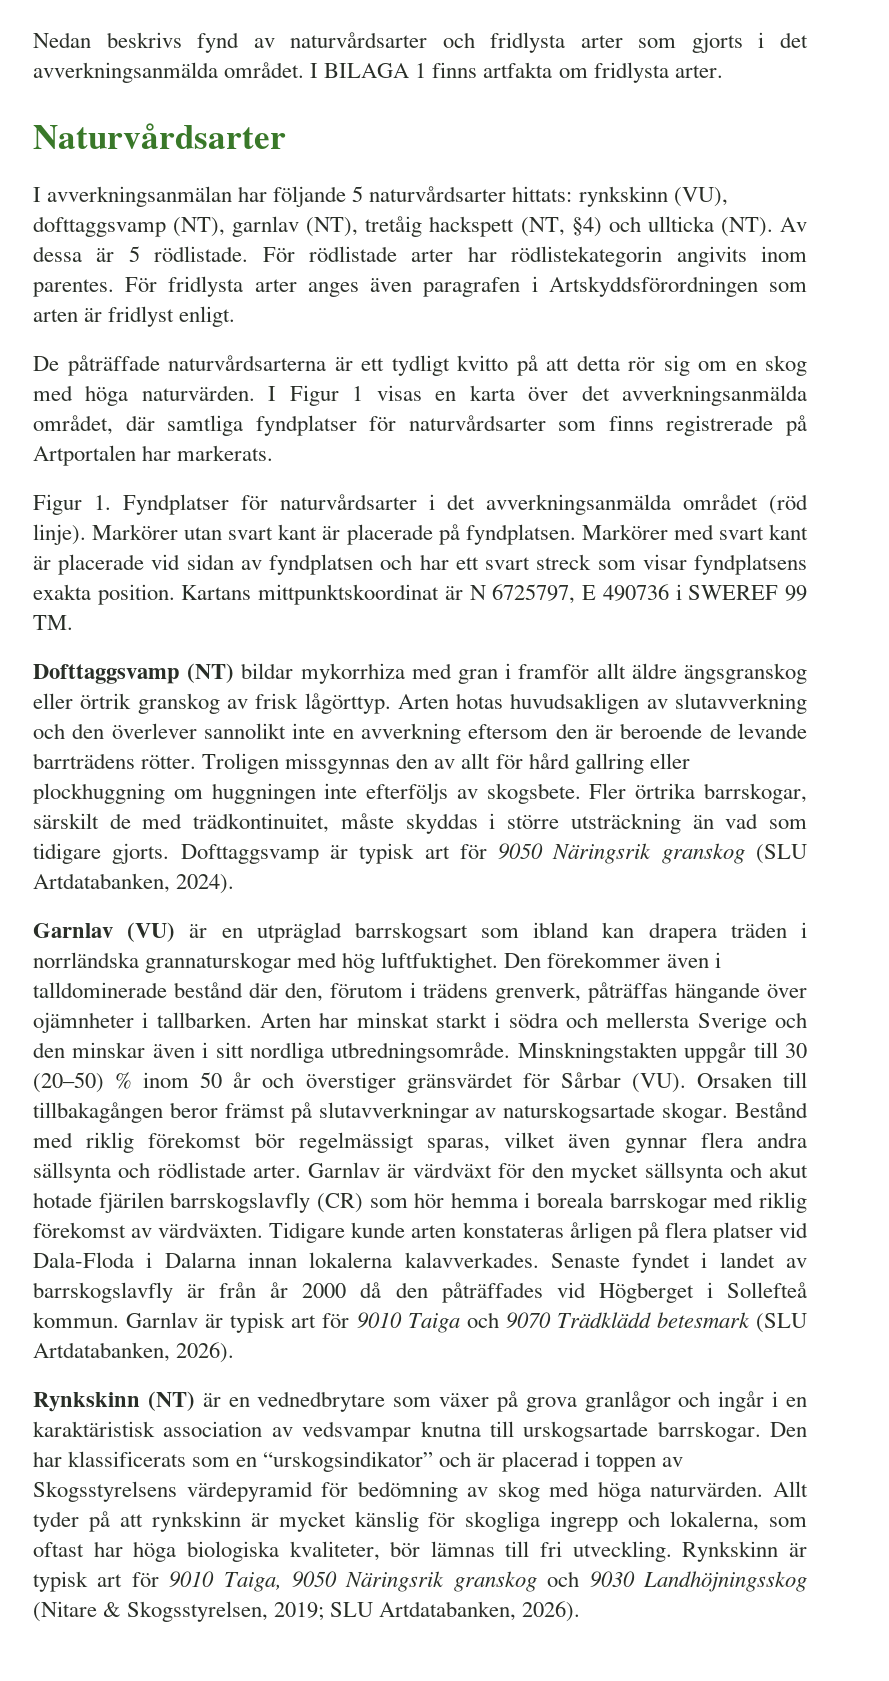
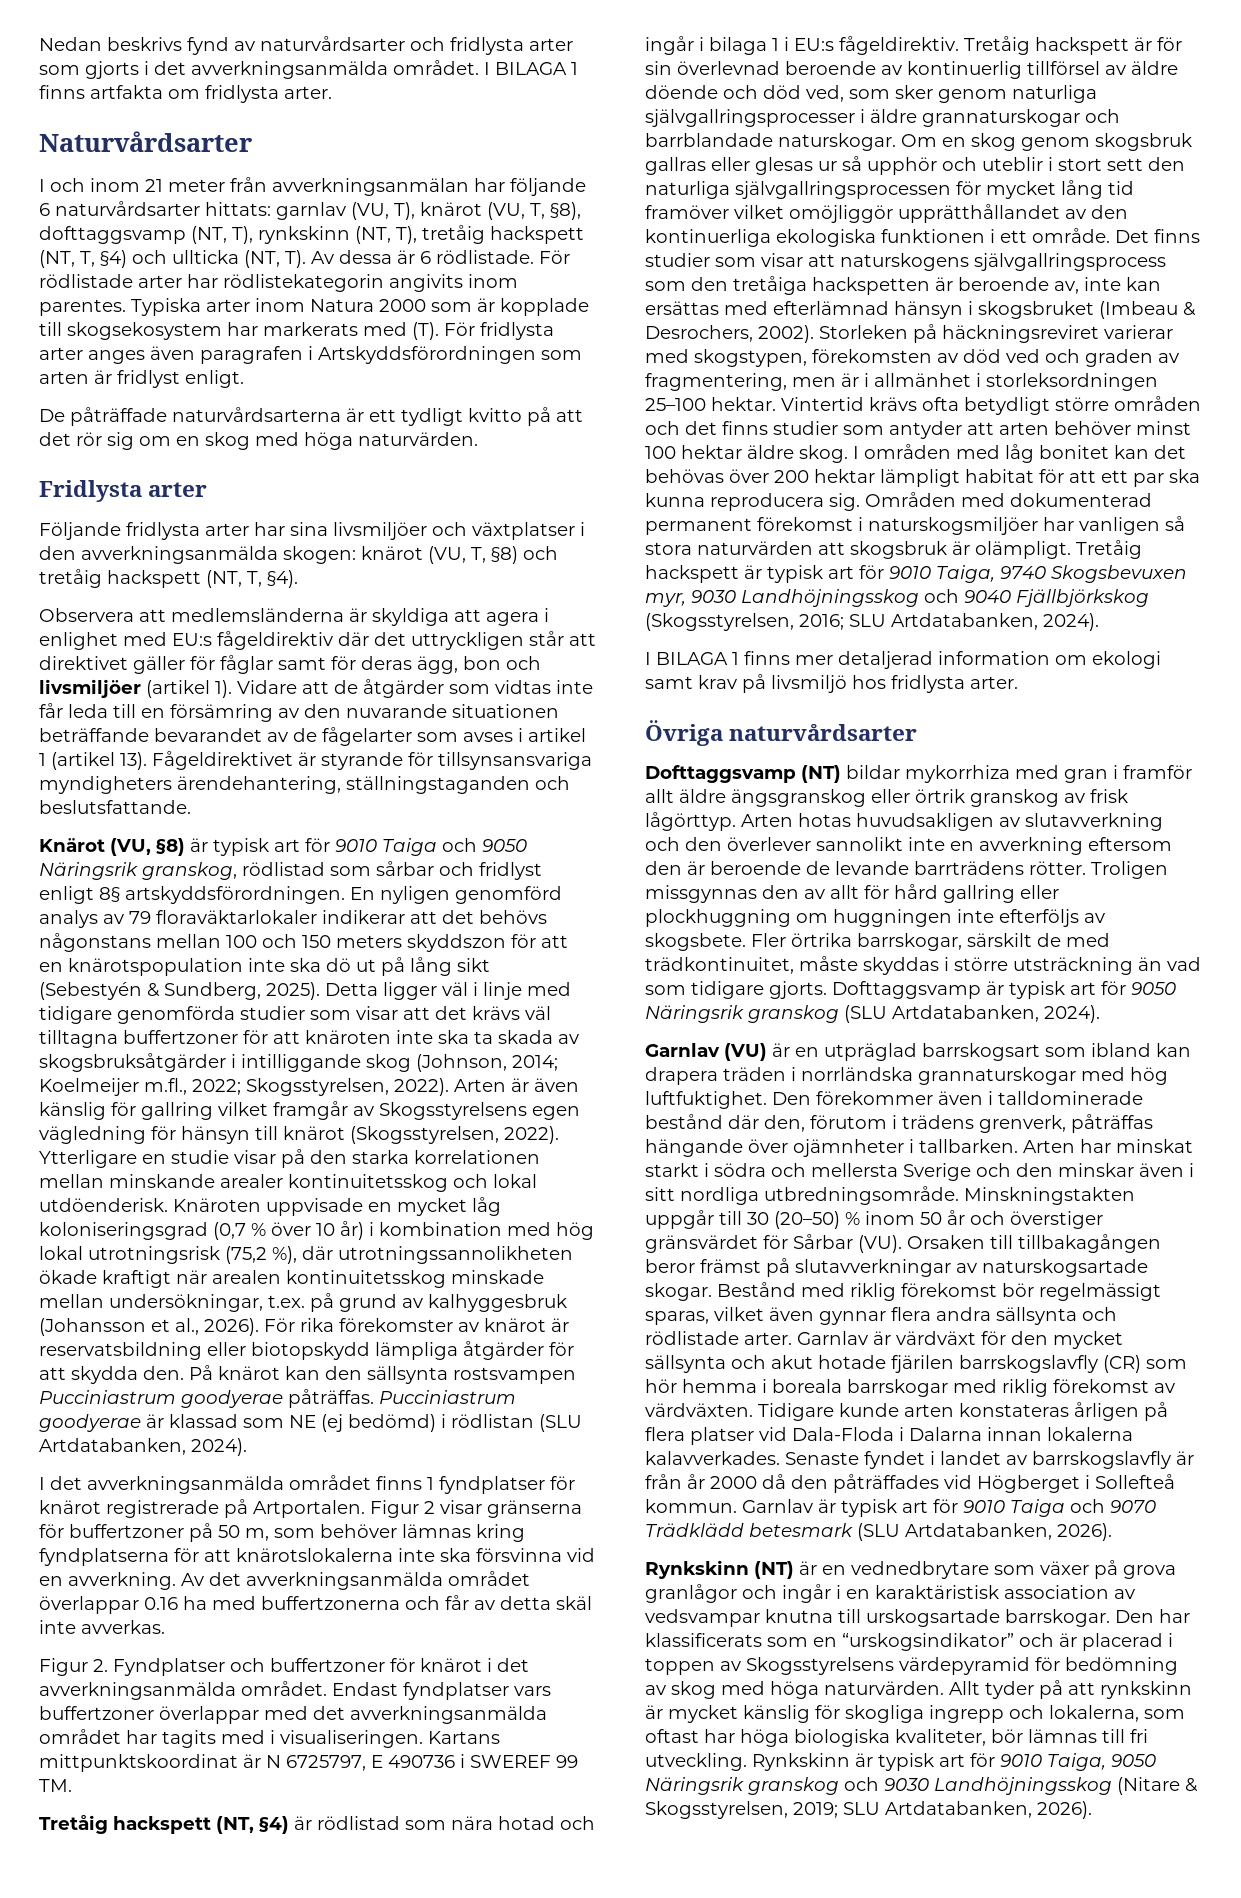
(41, 194) none -> [50,177,267,192] och inom 21 meter från
[352,186,364,202] 5 -> [39,203,50,216] 6
[578,186,728,207] [33,216,565,237] rynkskinn (VU), dofttaggsvamp (NT), garnlav (NT), tretåig hackspett (NT, -> [276,202,581,220] [39,225,584,244] [39,250,95,268] garnlav (VU, T), knärot (VU, T, §8), dofttaggsvamp (NT, T), rynkskinn (NT, T), tretåig hackspett (NT, T,
[720,217,773,237] (NT). -> [244,250,306,268] (NT, T).
[128,246,140,262] 5 -> [420,251,431,264] 6
(114, 288) none -> [131,298,589,316] [39,322,439,340] Typiska arter inom Natura 2000 som är kopplade till skogsekosystem har markerats med (T).
[576,355,620,371] detta -> [39,432,71,446] det
[268,385,807,406] [33,415,807,436] [33,445,274,466] [33,494,808,515] [33,524,809,545] [33,554,808,575] [33,584,175,605] I Figur 1 visas en karta över det avverkningsanmälda området, där samtliga fyndplatser för naturvårdsarter som finns registrerade på Artportalen har markerats. // Figur 1. Fyndplatser för naturvårdsarter i det avverkningsanmälda området (röd linje). Markörer utan svart kant är placerade på fyndplatsen. Markörer med svart kant är placerade vid sidan av fyndplatsen och har ett svart streck som visar fyndplatsens exakta position. -> [39,480,208,502] [39,522,585,540] [39,546,558,564] [39,569,298,588] [39,608,549,626] [39,631,596,650] [39,655,541,674] [39,679,593,698] [39,703,559,722] [39,727,586,746] [39,751,592,770] [39,776,570,794] [39,800,191,814] [39,838,527,856] [39,861,542,880] [39,886,562,904] [39,910,547,928] [39,933,568,952] [39,957,490,976] [39,982,571,1000] [39,1006,551,1024] [39,1030,579,1048] [39,1053,558,1072] [39,1078,579,1096] [39,1101,580,1120] [39,1126,559,1144] [39,1149,540,1168] [39,1174,537,1192] [39,1197,501,1216] [39,1221,594,1240] [39,1246,573,1264] [39,1270,544,1288] [39,1293,567,1312] [39,1318,569,1336] [39,1341,574,1360] [39,1365,576,1384] [39,1389,516,1408] [39,1414,582,1432] [39,1438,247,1456] [39,1475,575,1494] [39,1499,582,1518] [39,1523,525,1542] [39,1548,595,1566] [39,1571,530,1590] [39,1595,592,1614] [39,1620,165,1634] [39,1658,529,1676] [39,1681,551,1700] [39,1706,547,1724] [39,1729,423,1748] // Fridlysta arter // Följande fridlysta arter har sina livsmiljöer och växtplatser i den avverkningsanmälda skogen: knärot (VU, T, §8) och tretåig hackspett (NT, T, §4). // Observera att medlemsländerna är skyldiga att agera i enlighet med EU:s fågeldirektiv där det uttryckligen står att direktivet gäller för fåglar samt för deras ägg, bon och livsmiljöer (artikel 1). Vidare att de åtgärder som vidtas inte får leda till en försämring av den nuvarande situationen beträffande bevarandet av de fågelarter som avses i artikel 1 (artikel 13). Fågeldirektivet är styrande för tillsynsansvariga myndigheters ärendehantering, ställningstaganden och beslutsfattande. // Knärot (VU, §8) är typisk art för 9010 Taiga och 9050 Näringsrik granskog, rödlistad som sårbar och fridlyst enligt 8§ artskyddsförordningen. En nyligen genomförd analys av 79 floraväktarlokaler indikerar att det behövs någonstans mellan 100 och 150 meters skyddszon för att en knärotspopulation inte ska dö ut på lång sikt (Sebestyén & Sundberg, 2025). Detta ligger väl i linje med tidigare genomförda studier som visar att det krävs väl tilltagna buffertzoner för att knäroten inte ska ta skada av skogsbruksåtgärder i intilliggande skog (Johnson, 2014; Koelmeijer m.fl., 2022; Skogsstyrelsen, 2022). Arten är även känslig för gallring vilket framgår av Skogsstyrelsens egen vägledning för hänsyn till knärot (Skogsstyrelsen, 2022). Ytterligare en studie visar på den starka korrelationen mellan minskande arealer kontinuitetsskog och lokal utdöenderisk. Knäroten uppvisade en mycket låg koloniseringsgrad (0,7 % över 10 år) i kombination med hög lokal utrotningsrisk (75,2 %), där utrotningssannolikheten ökade kraftigt när arealen kontinuitetsskog minskade mellan undersökningar, t.ex. på grund av kalhyggesbruk (Johansson et al., 2026). För rika förekomster av knärot är reservatsbildning eller biotopskydd lämpliga åtgärder för att skydda den. På knärot kan den sällsynta rostsvampen Pucciniastrum goodyerae påträffas. Pucciniastrum goodyerae är klassad som NE (ej bedömd) i rödlistan (SLU Artdatabanken, 2024). // I det avverkningsanmälda området finns 1 fyndplatser för knärot registrerade på Artportalen. Figur 2 visar gränserna för buffertzoner på 50 m, som behöver lämnas kring fyndplatserna för att knärotslokalerna inte ska försvinna vid en avverkning. Av det avverkningsanmälda området överlappar 0.16 ha med buffertzonerna och får av detta skäl inte avverkas. // Figur 2. Fyndplatser och buffertzoner för knärot i det avverkningsanmälda området. Endast fyndplatser vars buffertzoner överlappar med det avverkningsanmälda området har tagits med i visualiseringen.
(73, 622) none -> [39,1814,595,1834] [645,36,1182,55] [645,61,1178,79] [645,85,1097,103] [645,109,1120,127] [645,133,1192,151] [645,156,1185,175] [645,180,1134,199] [645,204,1128,223] [645,228,1200,247] [645,253,1166,271] [645,276,1161,295] [645,301,1196,319] [645,324,1173,343] [645,349,1179,367] [645,373,1158,391] [645,396,1201,415] [645,421,1191,439] [645,444,1186,463] [645,469,1200,487] [645,492,1152,511] [645,516,1185,535] [645,540,1142,559] [645,565,1187,583] [645,589,1149,607] [645,613,1099,631] [645,651,1161,669] [645,674,1018,693] [645,720,918,746] // Tretåig hackspett (NT, §4) är rödlistad som nära hotad och ingår i bilaga 1 i EU:s fågeldirektiv. Tretåig hackspett är för sin överlevnad beroende av kontinuerlig tillförsel av äldre döende och död ved, som sker genom naturliga självgallringsprocesser i äldre grannaturskogar och barrblandade naturskogar. Om en skog genom skogsbruk gallras eller glesas ur så upphör och uteblir i stort sett den naturliga självgallringsprocessen för mycket lång tid framöver vilket omöjliggör upprätthållandet av den kontinuerliga ekologiska funktionen i ett område. Det finns studier som visar att naturskogens självgallringsprocess som den tretåiga hackspetten är beroende av, inte kan ersättas med efterlämnad hänsyn i skogsbruket (Imbeau & Desrochers, 2002). Storleken på häckningsreviret varierar med skogstypen, förekomsten av död ved och graden av fragmentering, men är i allmänhet i storleksordningen 25–100 hektar. Vintertid krävs ofta betydligt större områden och det finns studier som antyder att arten behöver minst 100 hektar äldre skog. I områden med låg bonitet kan det behövas över 200 hektar lämpligt habitat för att ett par ska kunna reproducera sig. Områden med dokumenterad permanent förekomst i naturskogsmiljöer har vanligen så stora naturvärden att skogsbruk är olämpligt. Tretåig hackspett är typisk art för 9010 Taiga, 9740 Skogsbevuxen myr, 9030 Landhöjningsskog och 9040 Fjällbjörkskog (Skogsstyrelsen, 2016; SLU Artdatabanken, 2024). // I BILAGA 1 finns mer detaljerad information om ekologi samt krav på livsmiljö hos fridlysta arter. // Övriga naturvårdsarter

